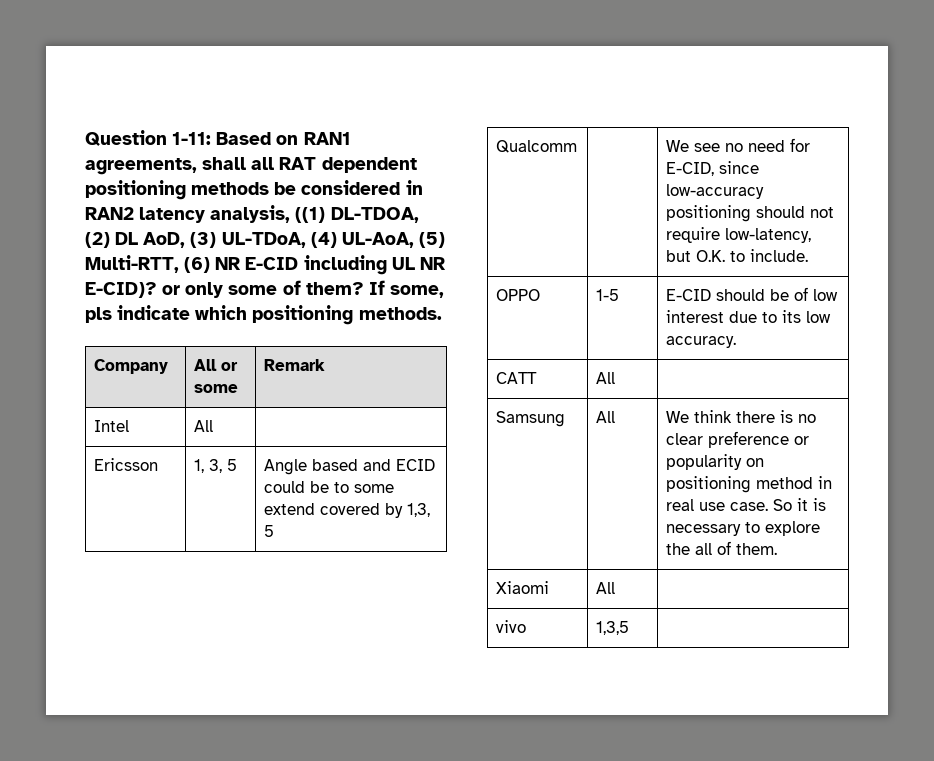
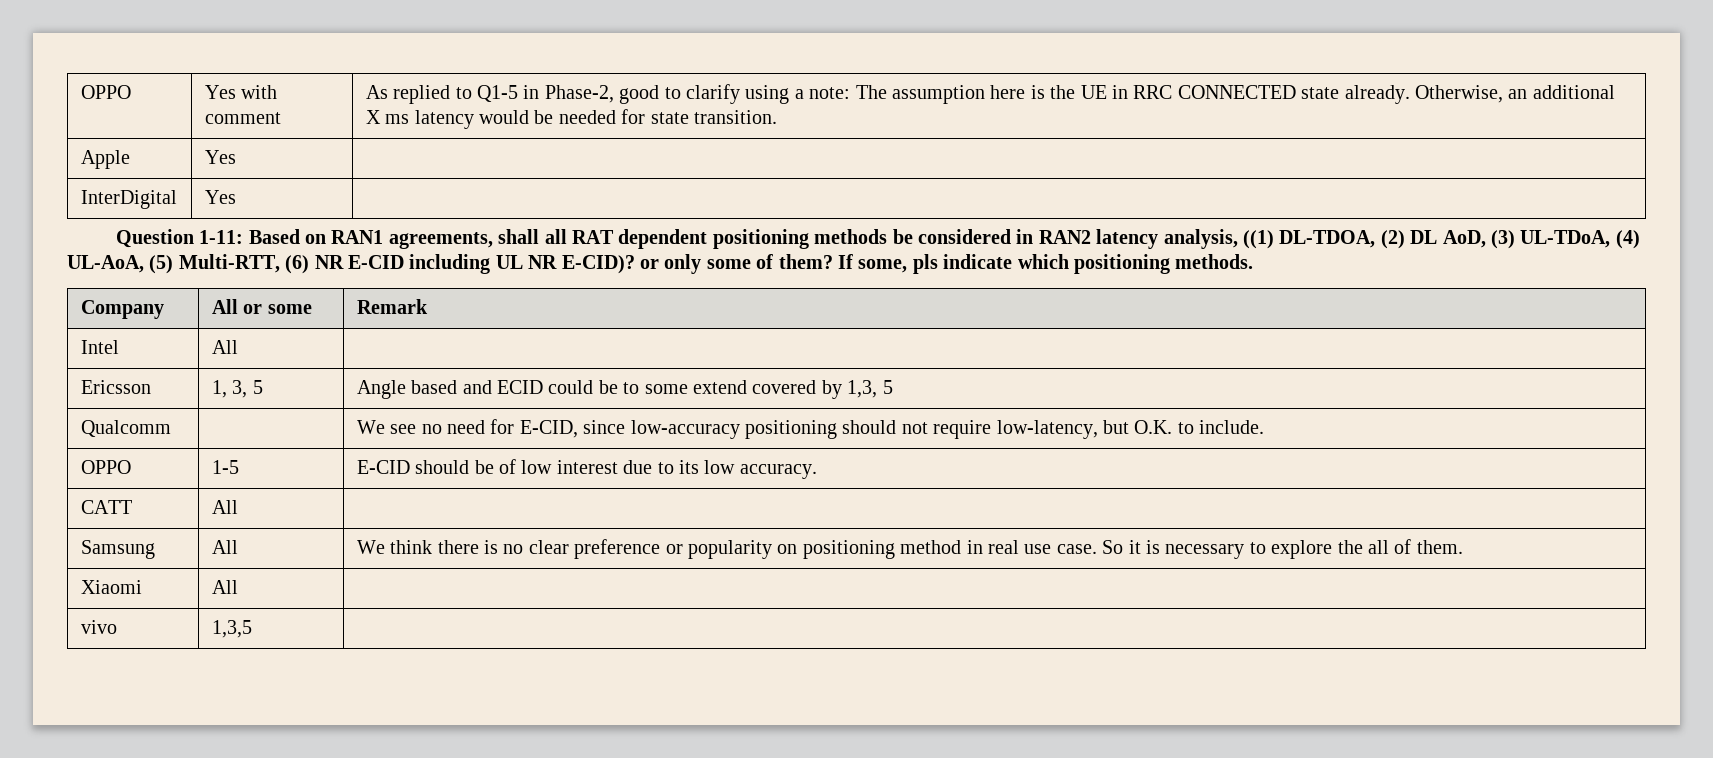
(85, 138) none -> [80,85,131,99] [204,85,278,99] [204,112,281,124] [365,84,1615,104] [365,109,777,129] [80,150,130,169] [204,150,236,164] [80,190,177,209] [204,190,236,204] OPPO | Yes with comment | As replied to Q1-5 in Phase-2, good to clarify using a note: The assumption here is the UE in RRC CONNECTED state already. Otherwise, an additional X ms latency would be needed for state transition. // Apple | Yes | // InterDigital | Yes | //

